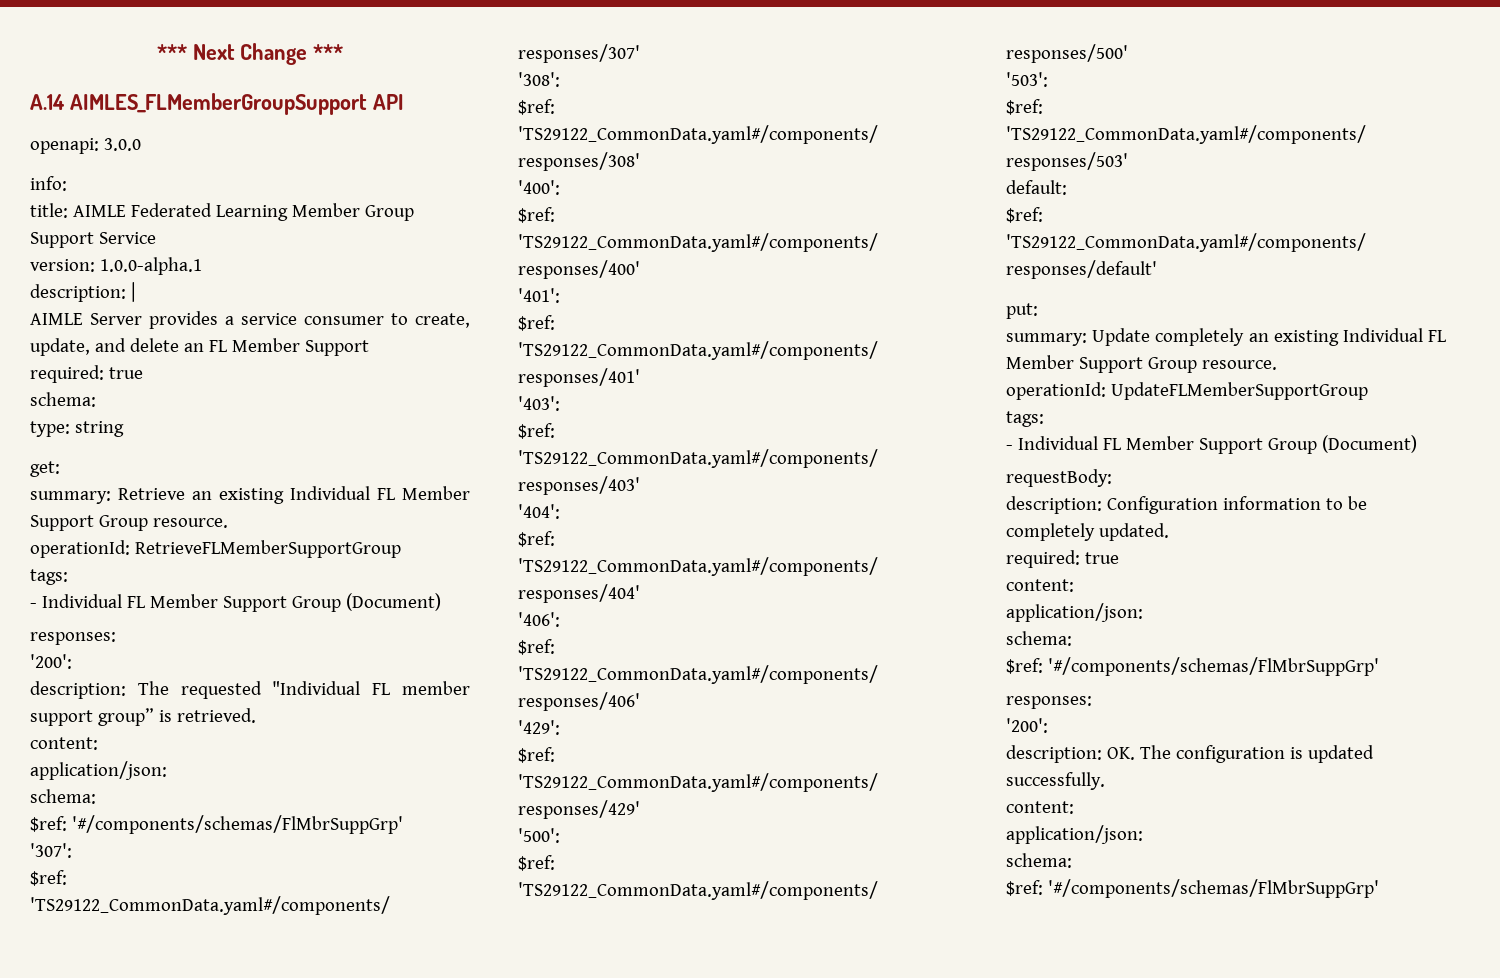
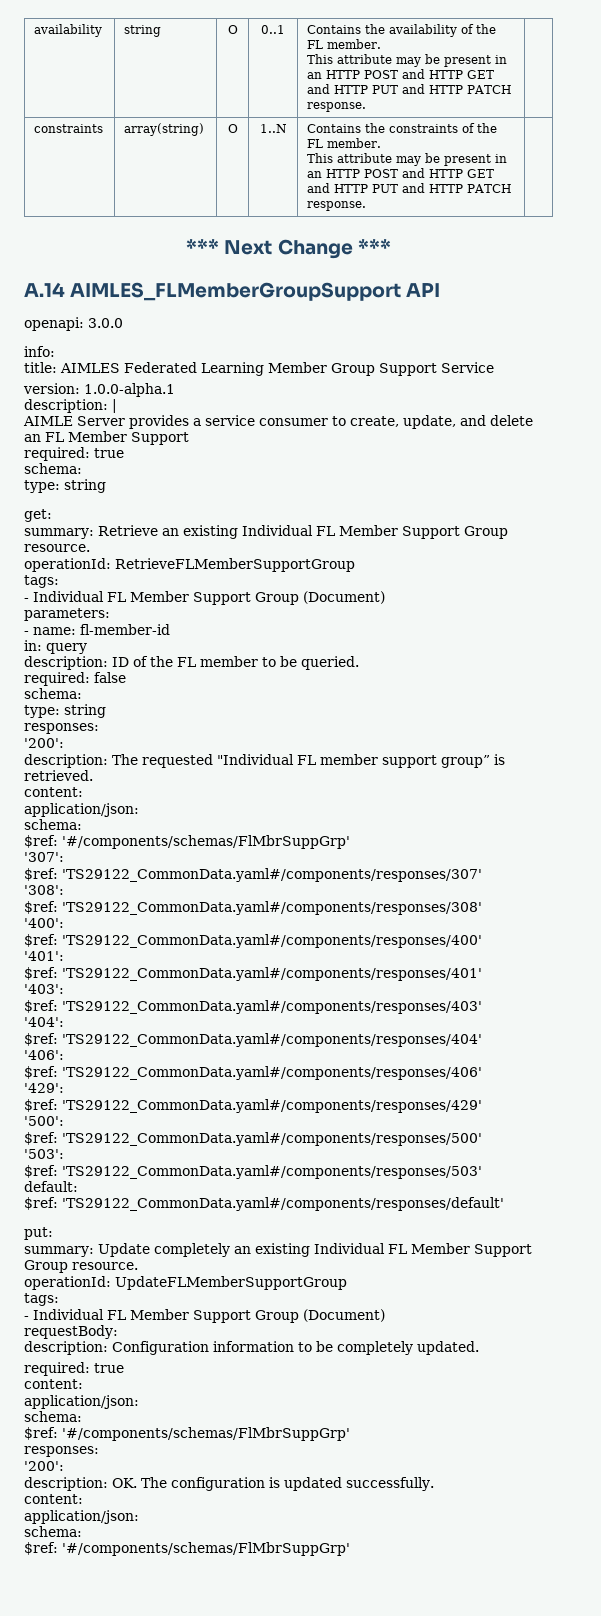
(156, 52) none -> [34,24,103,37] [124,25,162,37] [227,25,238,34] [261,25,285,34] [307,24,497,37] [307,39,382,49] [307,54,508,67] [307,69,495,79] [307,84,512,94] [307,102,367,112] [34,124,104,133] [124,123,205,136] [227,124,238,133] [259,124,287,133] [307,123,498,133] [307,138,382,148] [307,153,508,166] [307,168,495,178] [307,183,512,193] [307,201,367,211] availability | string | O | 0..1 | Contains the availability of the FL member. // This attribute may be present in an HTTP POST and HTTP GET and HTTP PUT and HTTP PATCH response. | // constraints | array(string) | O | 1..N | Contains the constraints of the FL member. // This attribute may be present in an HTTP POST and HTTP GET and HTTP PUT and HTTP PATCH response. | //
[72,205,126,217] AIMLE -> [60,363,120,373] AIMLES
(441, 602) none -> [24,608,110,621] [24,624,170,635] [24,640,87,654] [24,656,359,670] [24,672,126,686] [24,688,82,699] [24,704,106,718] // parameters: // - name: fl-member-id // in: query // description: ID of the FL member to be queried. // required: false // schema: // type: string

